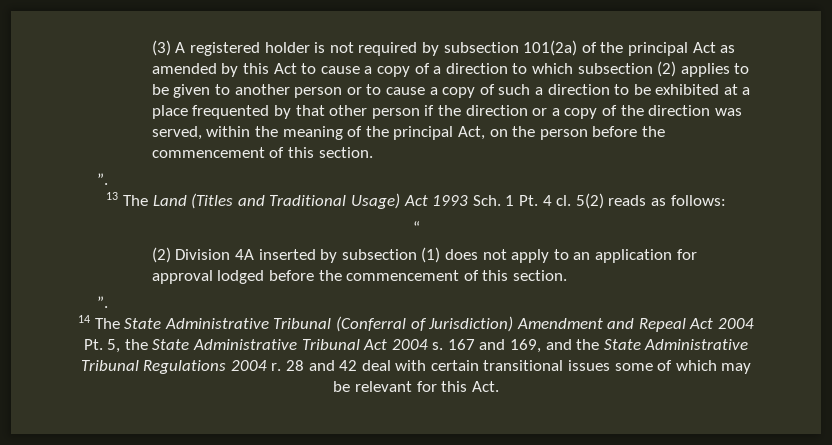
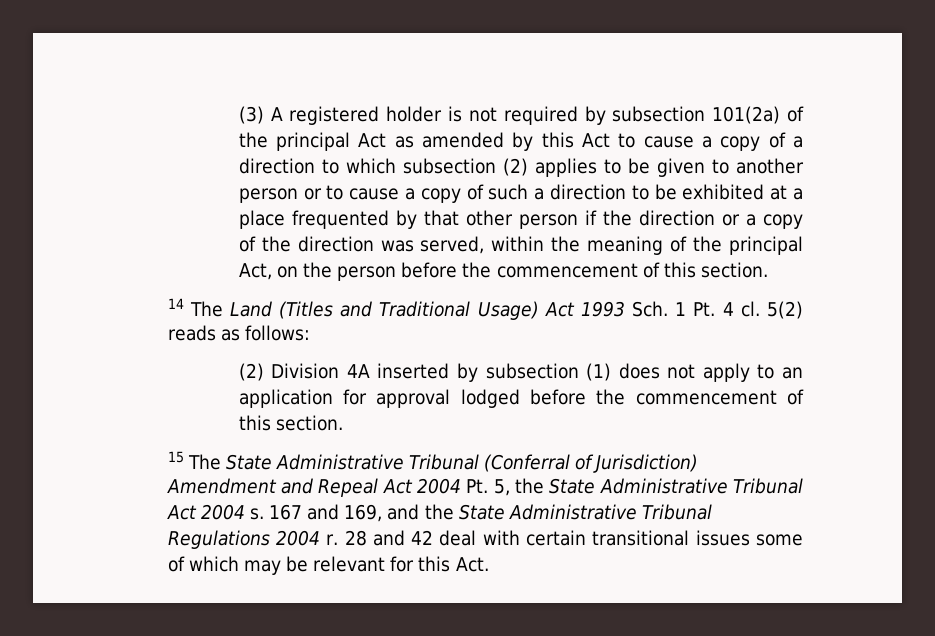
[97,173,109,185] [106,192,119,200] ”. // 13 -> [167,298,184,309] 14
[412,221,420,233] // “ -> (310, 333) none
[97,296,109,308] [77,315,90,323] ”. // 14 -> [167,451,184,463] 15

